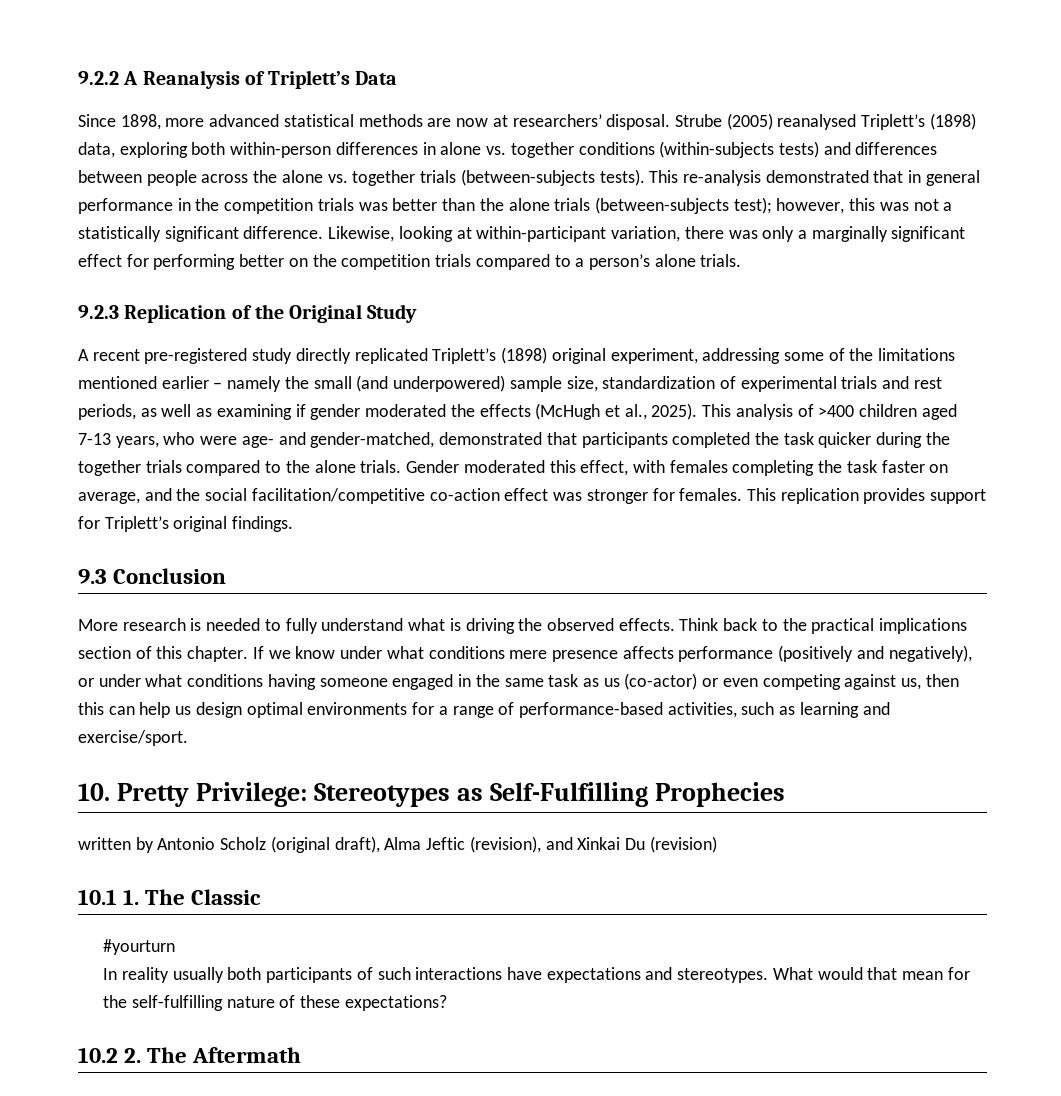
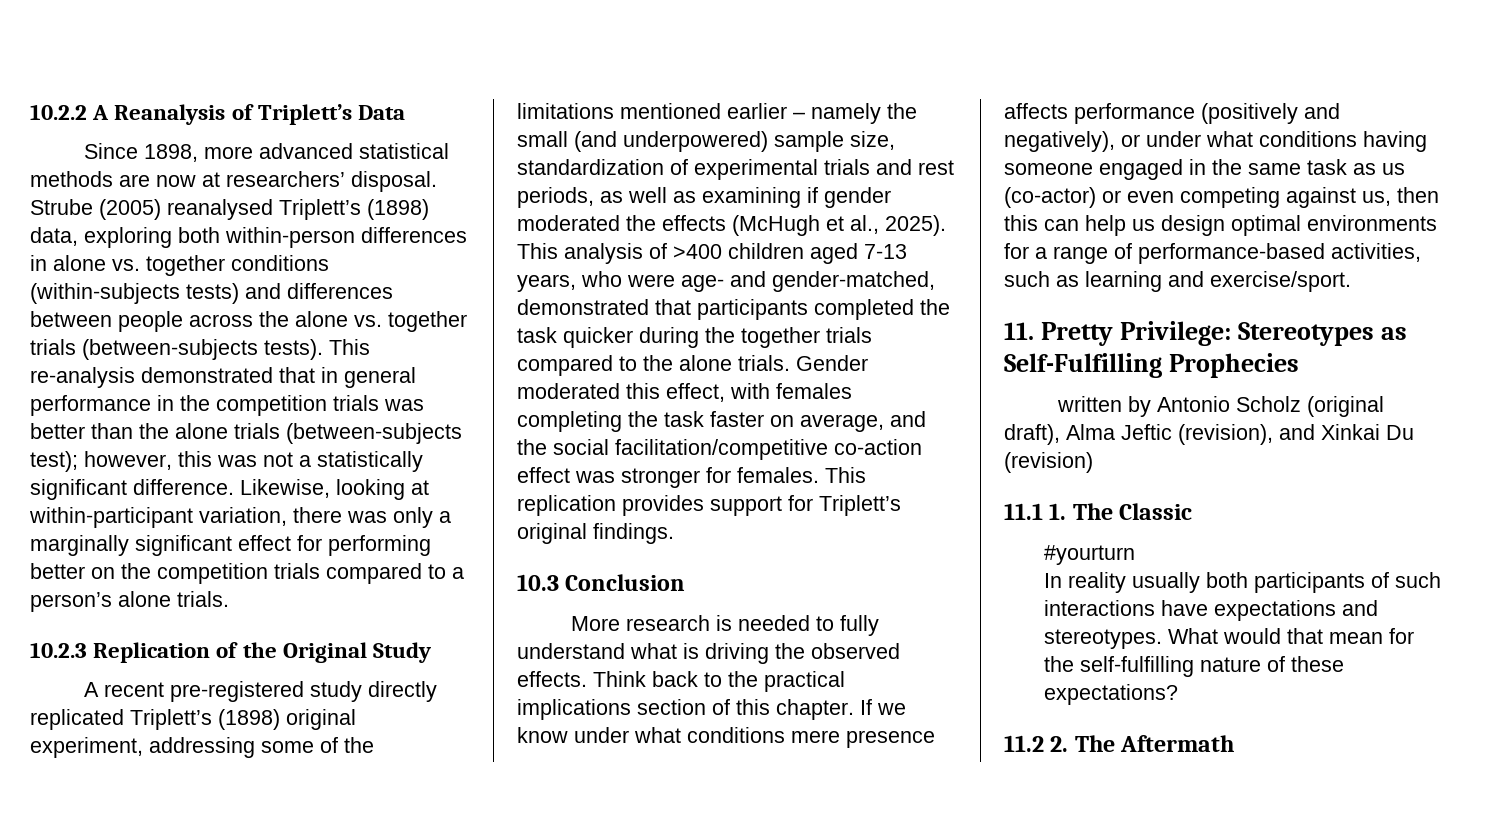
[78,71,119,85] 9.2.2 -> [30,104,87,120] 10.2.2
[78,305,119,319] 9.2.3 -> [30,642,87,658] 10.2.3
[78,569,107,584] 9.3 -> [517,574,559,591] 10.3
[78,783,110,801] 10. -> [1004,322,1034,340] 11.
[78,889,117,905] 10.1 -> [1004,503,1043,520] 11.1
[78,1047,118,1063] 10.2 -> [1004,735,1044,752] 11.2

